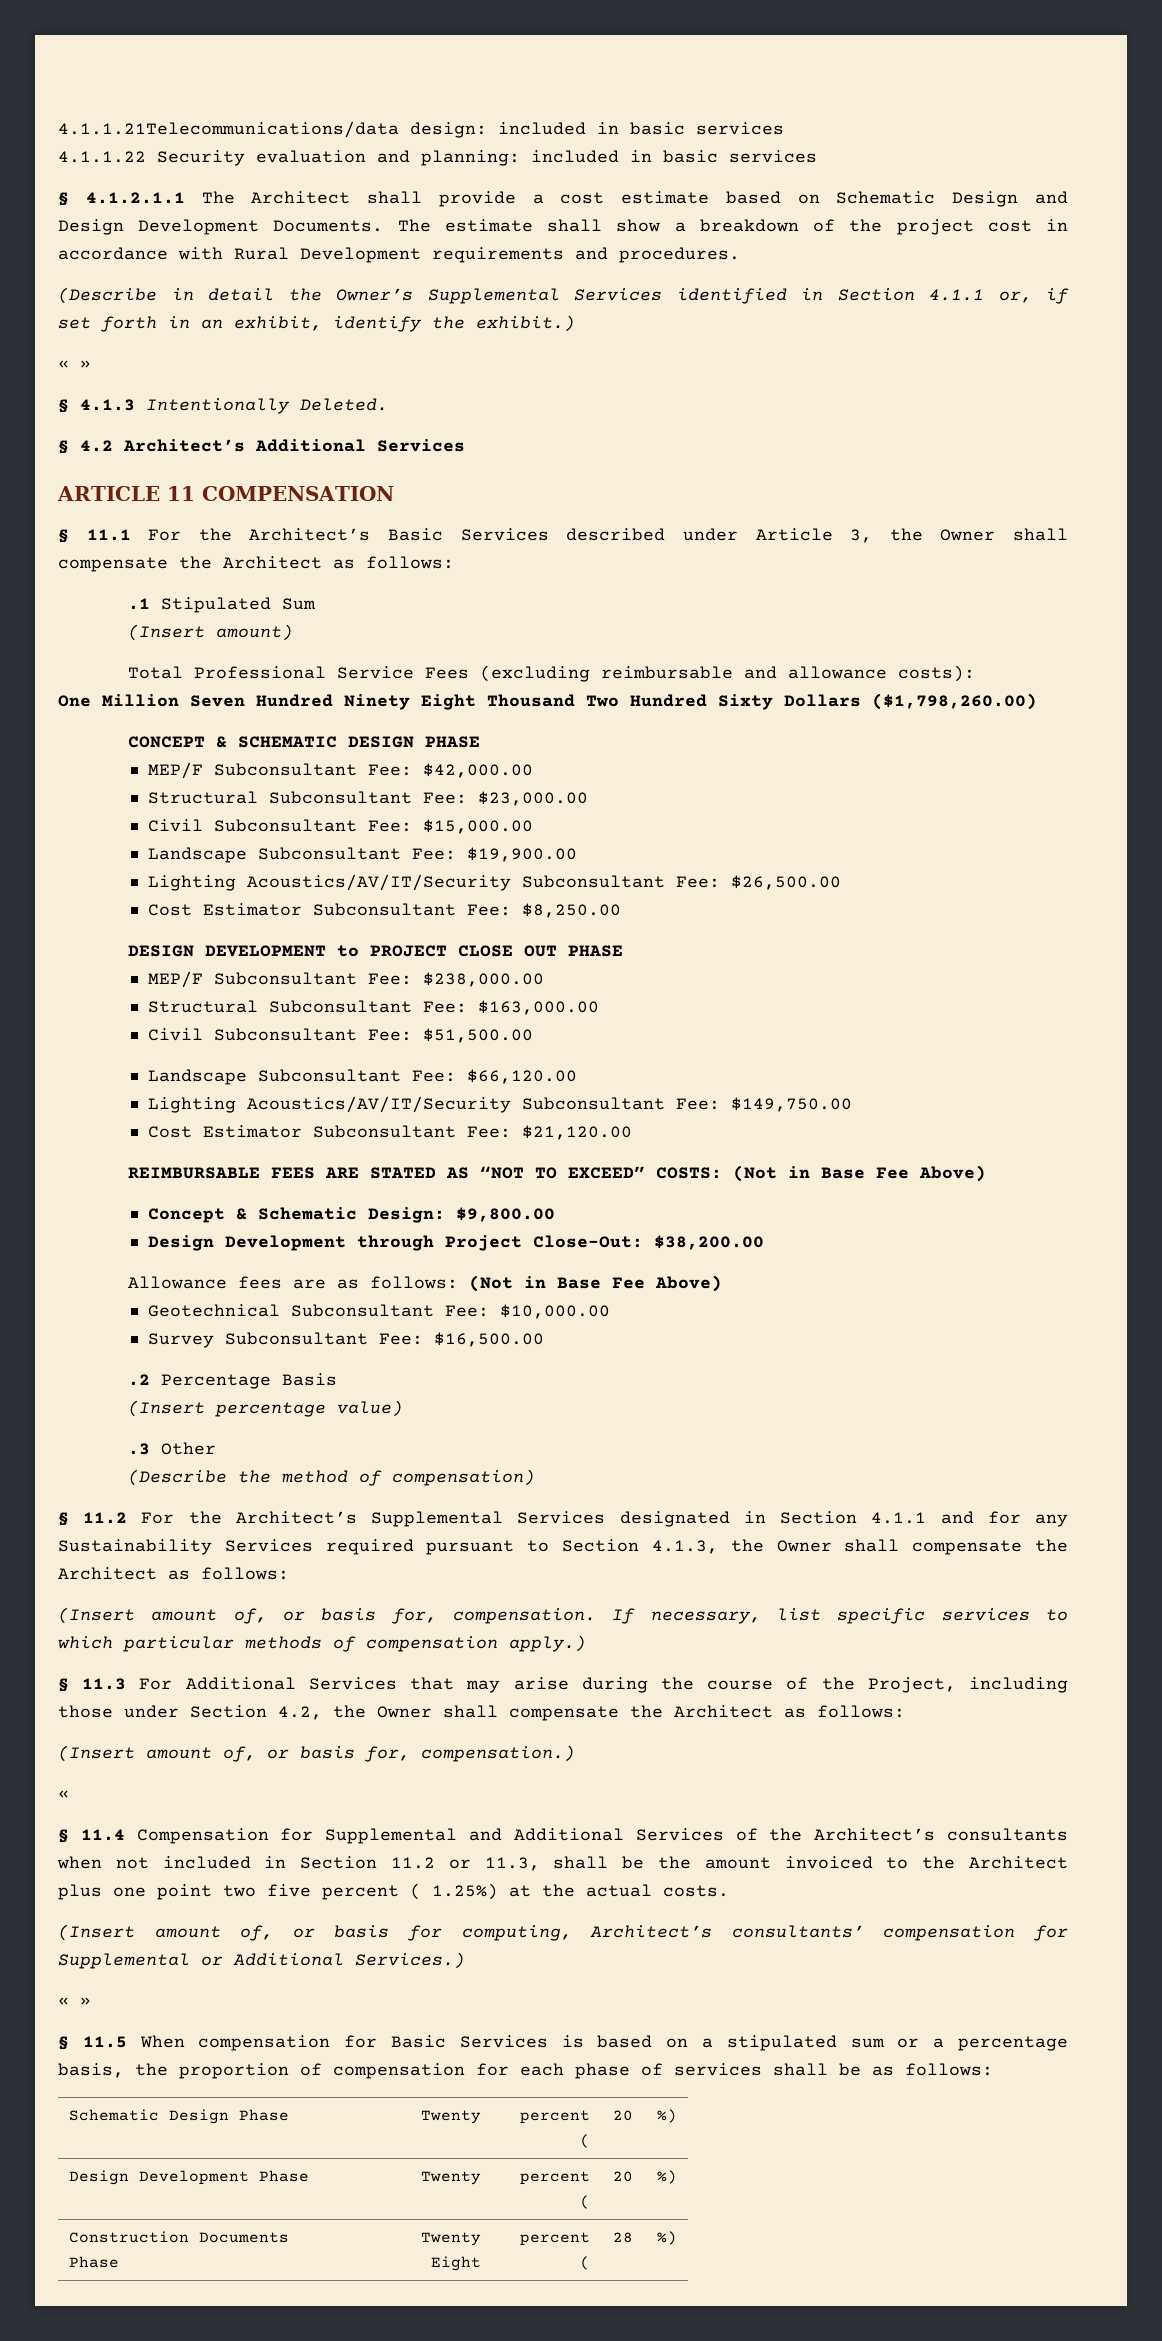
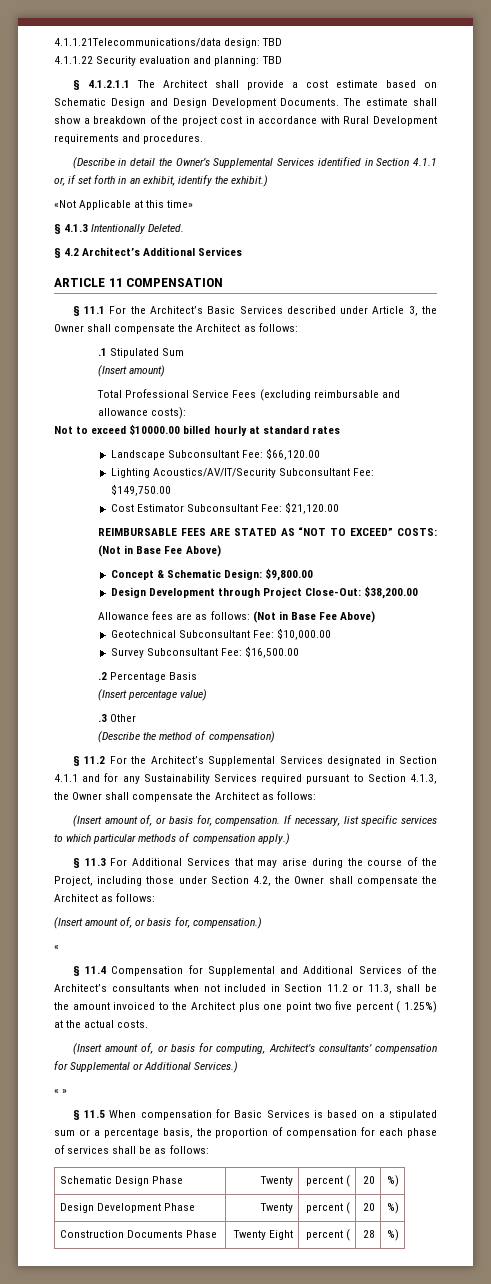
[498,122,784,135] included in basic services -> [262,38,283,46] TBD
[531,150,817,163] included in basic services -> [261,56,282,64] TBD
[58,360,91,369] « » -> [54,200,194,210] «Not Applicable at this time»
[58,693,1037,710] [127,736,480,748] [147,762,533,779] [147,791,588,806] [147,819,533,834] [147,847,577,863] [147,874,841,891] [147,903,621,918] [127,945,623,957] [147,971,544,988] [147,1000,599,1015] [147,1028,533,1043] One Million Seven Hundred Ninety Eight Thousand Two Hundred Sixty Dollars ($1,798,260.00) // CONCEPT & SCHEMATIC DESIGN PHASE // MEP/F Subconsultant Fee: $42,000.00 // Structural Subconsultant Fee: $23,000.00 // Civil Subconsultant Fee: $15,000.00 // Landscape Subconsultant Fee: $19,900.00 // Lighting Acoustics/AV/IT/Security Subconsultant Fee: $26,500.00 // Cost Estimator Subconsultant Fee: $8,250.00 // DESIGN DEVELOPMENT to PROJECT CLOSE OUT PHASE // MEP/F Subconsultant Fee: $238,000.00 // Structural Subconsultant Fee: $163,000.00 // Civil Subconsultant Fee: $51,500.00 -> [54,424,340,436] Not to exceed $10000.00 billed hourly at standard rates

